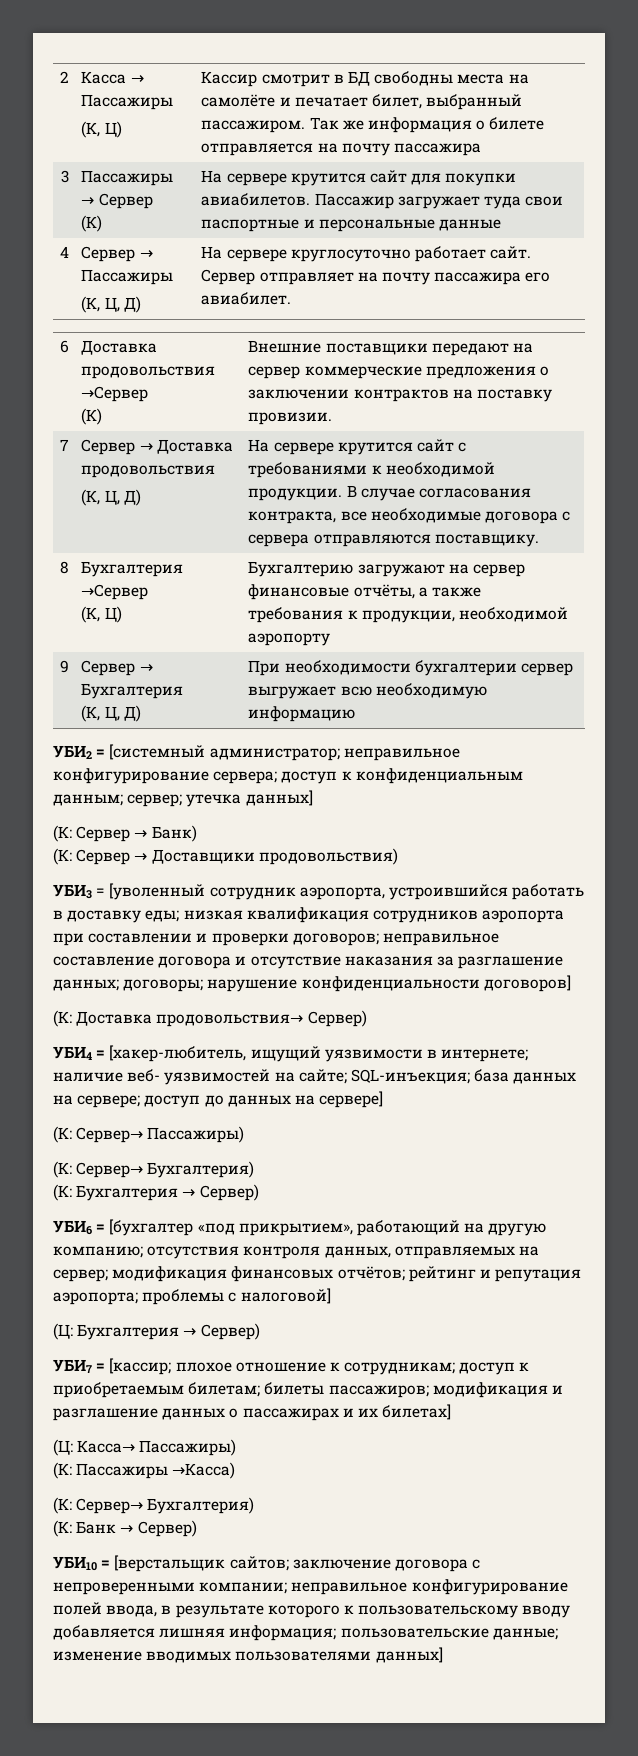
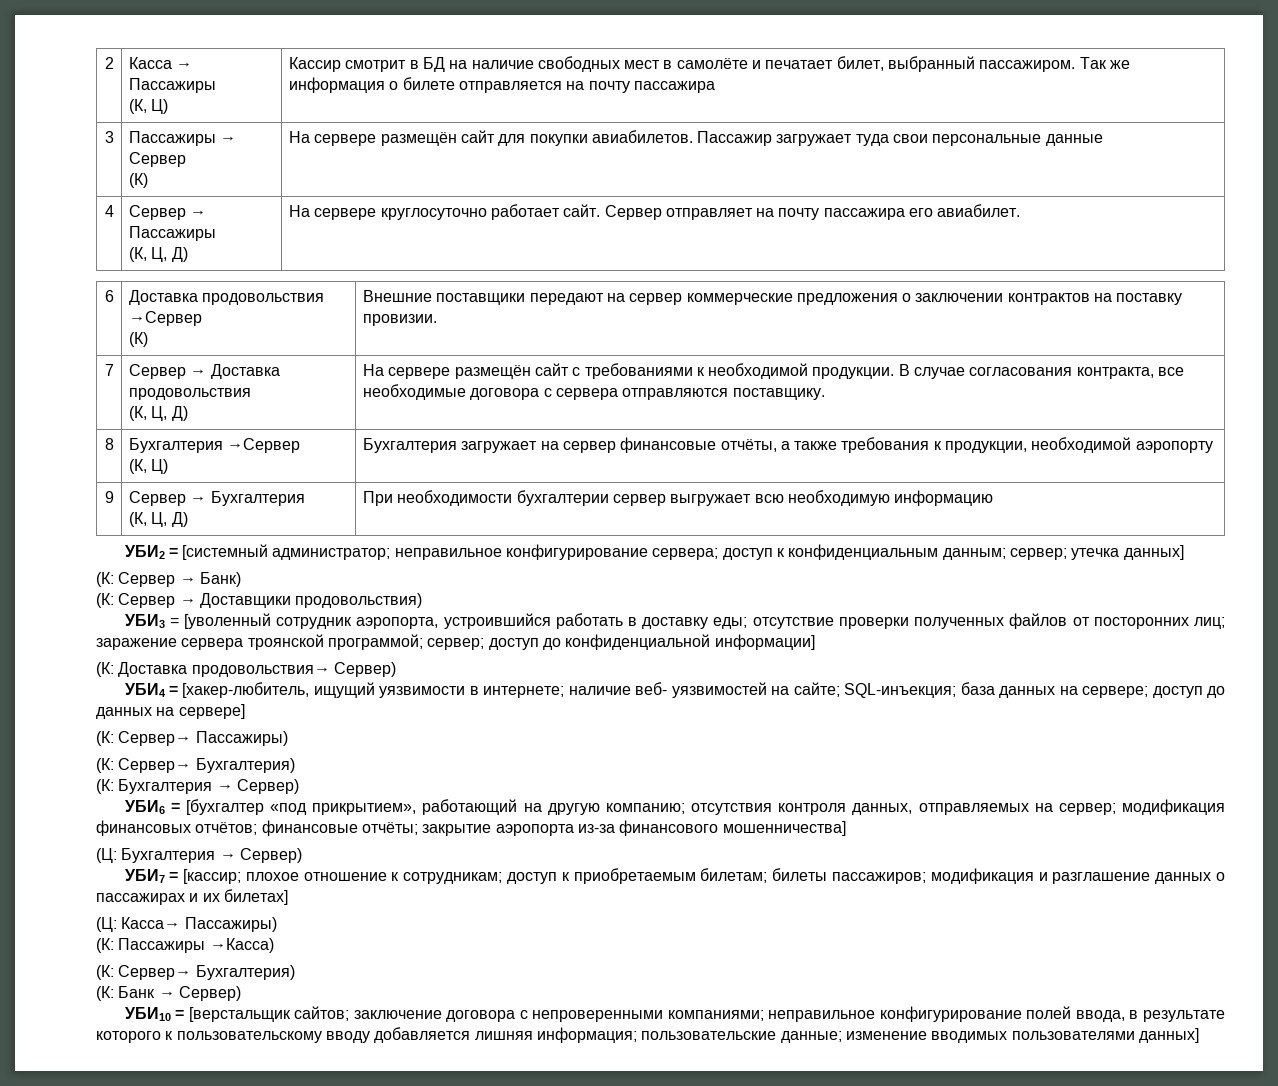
[374,71,529,86] свободны места на -> [449,56,673,72] на наличие свободных мест в
[290,173,366,186] крутится -> [380,132,457,146] размещён
[201,219,315,232] паспортные и -> (929, 138) none
[337,442,413,455] крутится -> [454,365,531,379] размещён
[248,561,445,577] Бухгалтерию загружают -> [362,438,538,453] Бухгалтерия загружает
[183,907,565,923] [53,933,499,946] [53,956,564,969] [53,975,571,992] низкая квалификация сотрудников аэропорта при составлении и проверки договоров; неправильное составление договора и отсутствие наказания за разглашение данных; договоры; нарушение конфиденциальности договоров] -> [752,613,1225,629] [96,634,815,650] отсутствие проверки полученных файлов от посторонних лиц; заражение сервера троянской программой; сервер; доступ до конфиденциальной информации]
[408,1266,582,1282] [53,1288,331,1305] рейтинг и репутация аэропорта; проблемы с налоговой] -> [261,820,846,836] финансовые отчёты; закрытие аэропорта из-за финансового мошенничества]
[199,1582,288,1594] компании; -> [667,1010,764,1021] компаниями;

